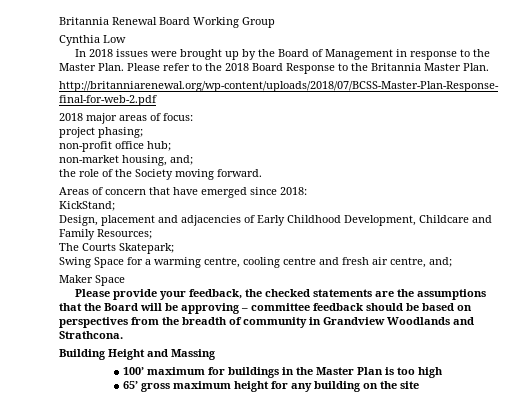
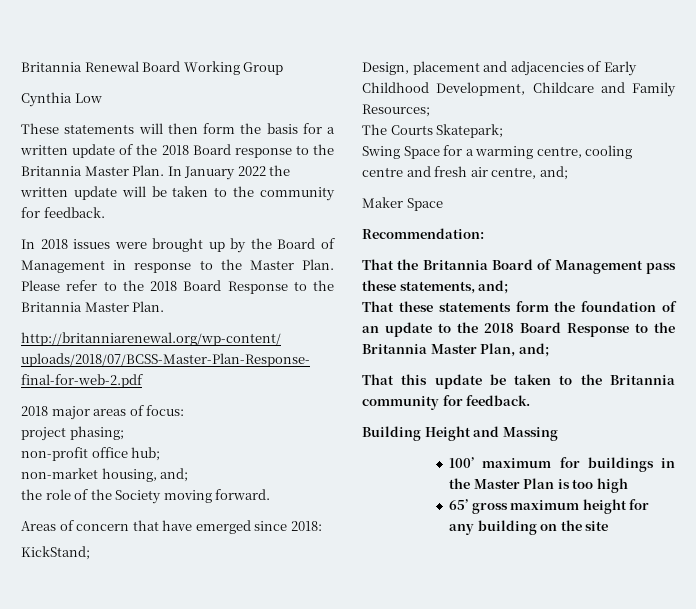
(126, 39) none -> [21,123,335,134] [20,144,334,158] [21,165,291,180] [20,186,335,201] [21,207,105,218] // These statements will then form the basis for a written update of the 2018 Board response to the Britannia Master Plan. In January 2022 the written update will be taken to the community for feedback.
[75,289,487,300] [59,303,472,314] [59,317,474,328] [59,331,123,339] Please provide your feedback, the checked statements are the assumptions that the Board will be approving – committee feedback should be based on perspectives from the breadth of community in Grandview Woodlands and Strathcona. -> [362,228,484,239] [362,259,676,274] [362,280,509,294] [362,301,677,312] [362,322,675,337] [362,343,549,357] [362,374,675,389] [362,395,531,410] Recommendation: // That the Britannia Board of Management pass these statements, and; // That these statements form the foundation of an update to the 2018 Board Response to the Britannia Master Plan, and; // That this update be taken to the Britannia community for feedback.

